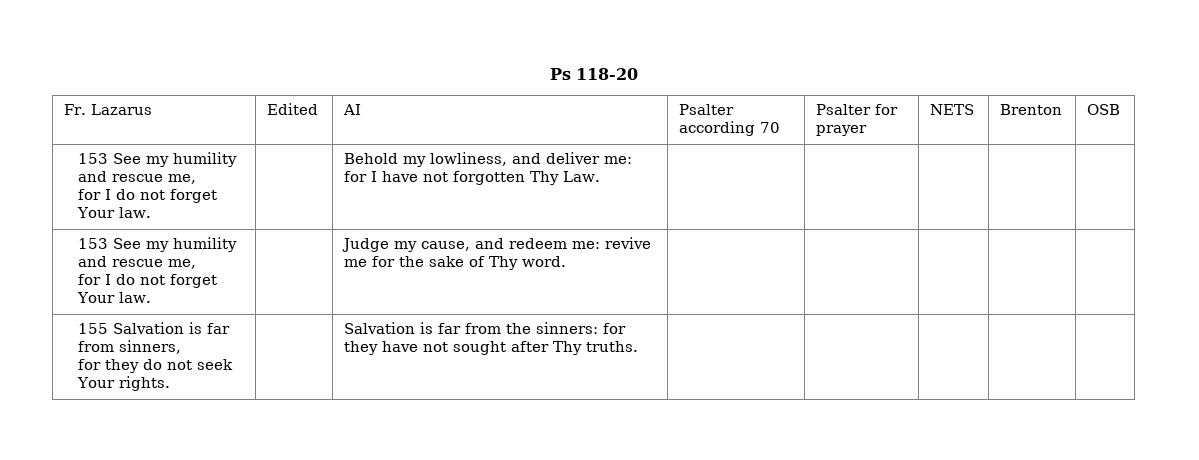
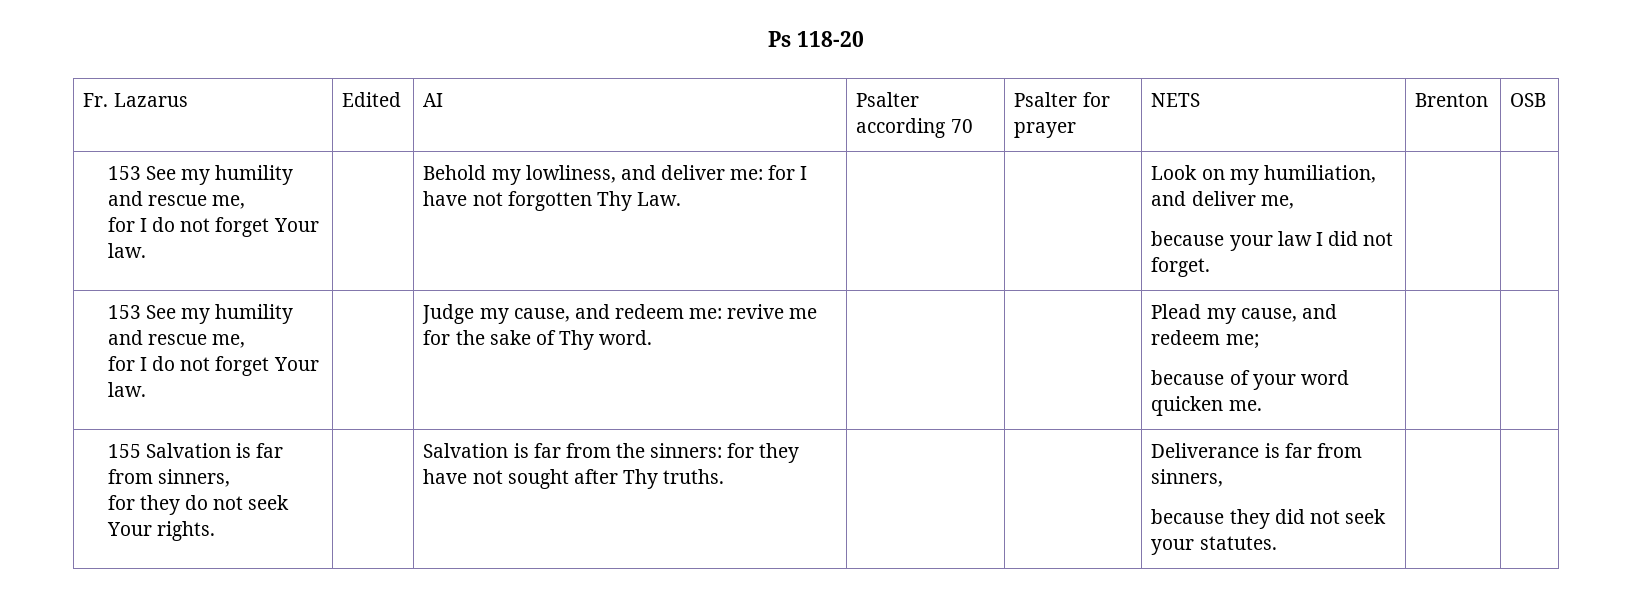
(601, 176) none -> [1151,165,1376,185] [1151,191,1294,209] [1151,231,1394,251] [1151,257,1211,277] Look on my humiliation, and deliver me, // because your law I did not forget.
(567, 261) none -> [1151,304,1337,324] [1151,330,1259,349] [1151,370,1349,390] [1151,396,1262,416] Plead my cause, and redeem me; // because of your word quicken me.
(639, 346) none -> [1151,443,1362,458] [1151,469,1224,487] [1151,509,1386,529] [1151,536,1277,555] Deliverance is far from sinners, // because they did not seek your statutes.

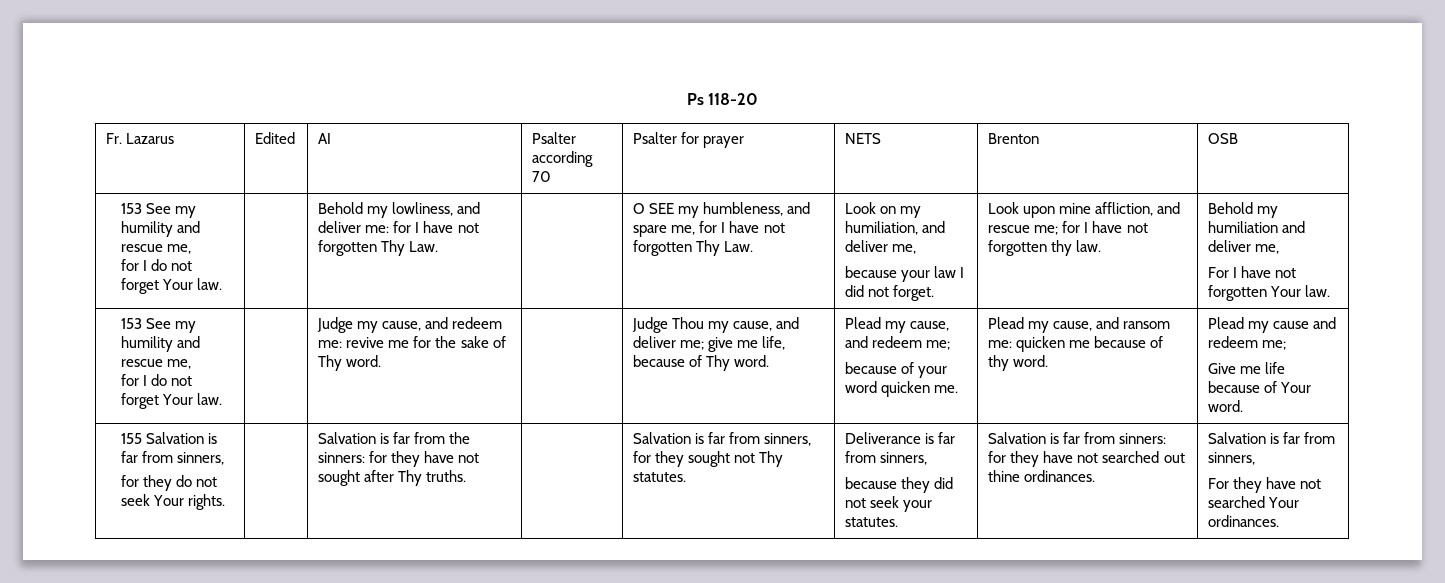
(681, 199) none -> [633,202,811,218] [633,221,785,237] [633,240,754,256] O SEE my humbleness, and spare me, for I have not forgotten Thy Law.
(1211, 267) | -> [988,202,1181,218] [988,221,1148,235] [988,240,1102,256] [1208,202,1279,218] [1208,221,1306,233] [1208,240,1280,254] [1208,266,1297,278] [1208,285,1331,301] Look upon mine affliction, and rescue me; for I have not forgotten thy law. | Behold my humiliation and deliver me, // For I have not forgotten Your law.
(653, 337) none -> [632,317,800,333] [633,336,786,352] [633,355,770,371] Judge Thou my cause, and deliver me; give me life, because of Thy word.
(1262, 405) | -> [988,317,1171,333] [988,336,1164,352] [988,355,1049,371] [1208,317,1337,333] [1208,336,1287,350] [1208,362,1286,374] [1208,381,1312,393] [1208,400,1244,412] Plead my cause, and ransom me: quicken me because of thy word. | Plead my cause and redeem me; // Give me life because of Your word.
(725, 476) none -> [633,432,812,446] [633,451,784,467] [633,472,687,482] Salvation is far from sinners, for they sought not Thy statutes.
(1277, 543) | -> [988,432,1167,444] [988,451,1185,467] [988,470,1096,482] [1208,432,1336,444] [1208,452,1256,465] [1208,477,1322,493] [1208,496,1300,508] [1208,515,1280,527] Salvation is far from sinners: for they have not searched out thine ordinances. | Salvation is far from sinners, // For they have not searched Your ordinances.

